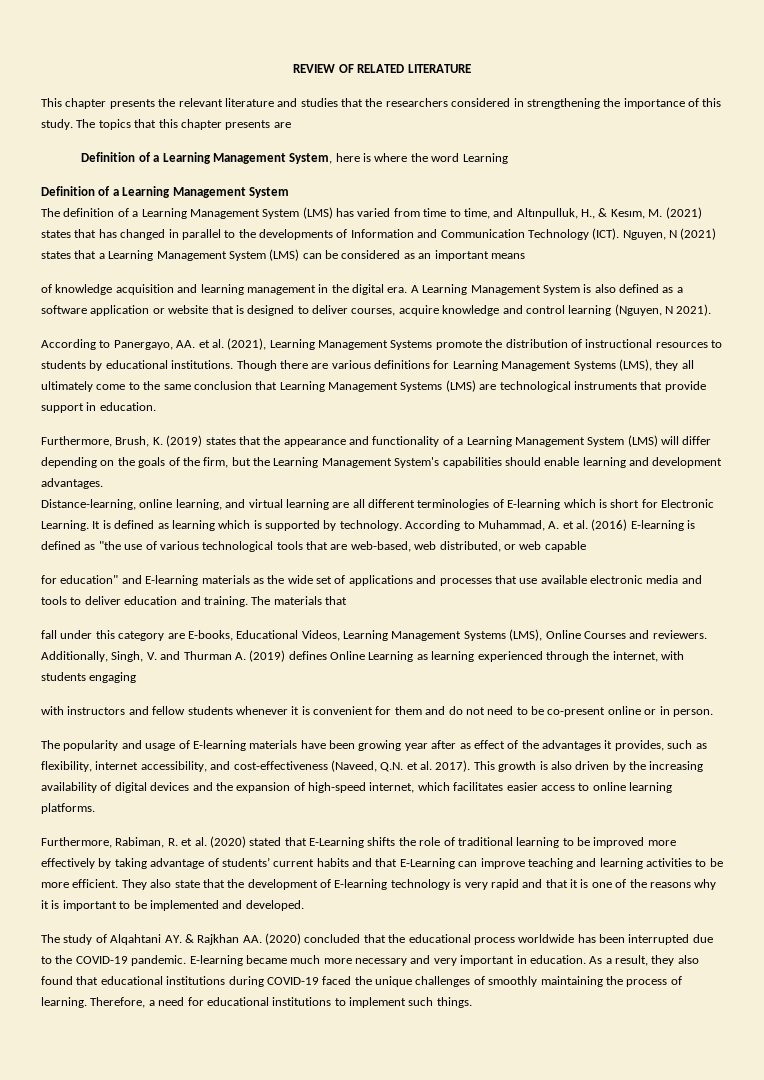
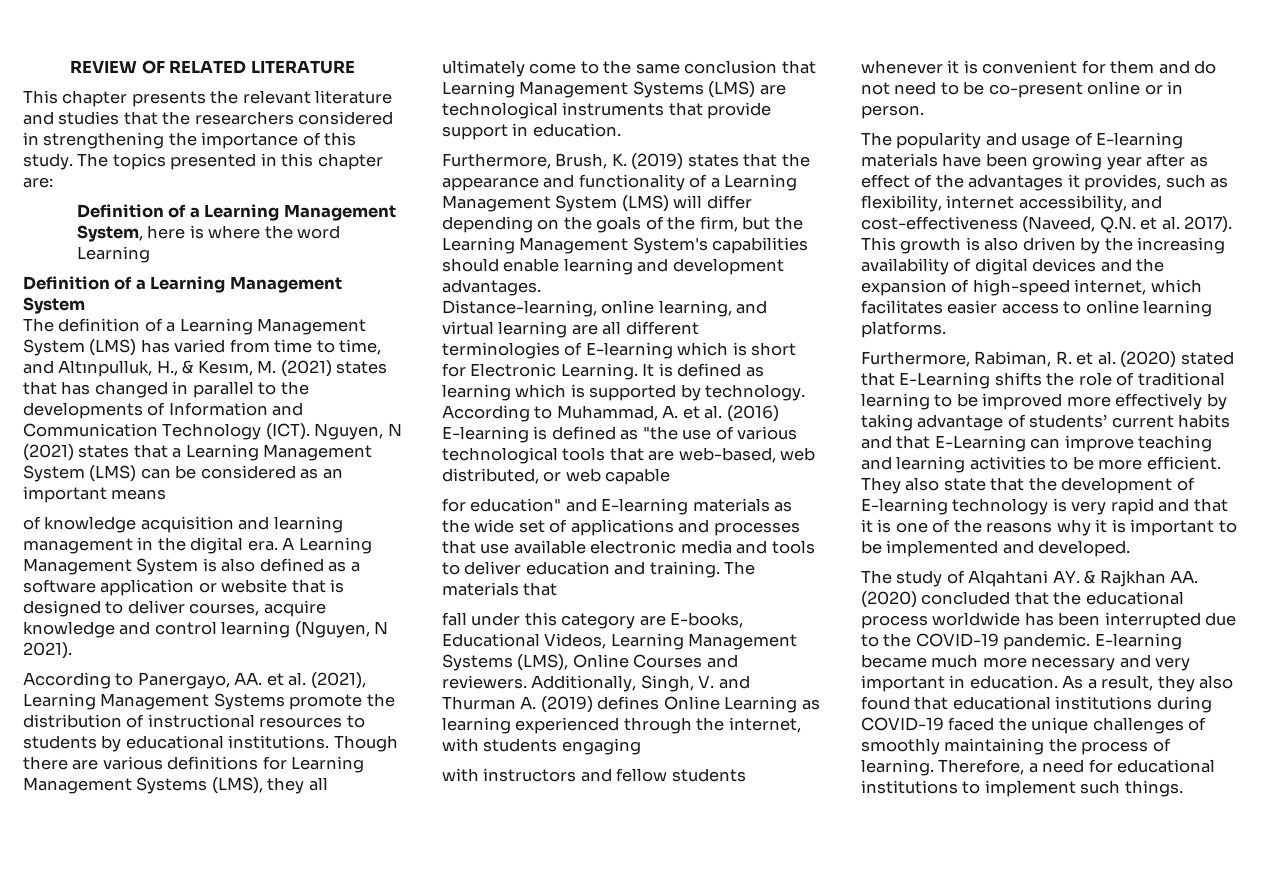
[134,119,291,130] that this chapter presents are -> [170,153,383,170] [23,177,53,188] presented in this chapter are:

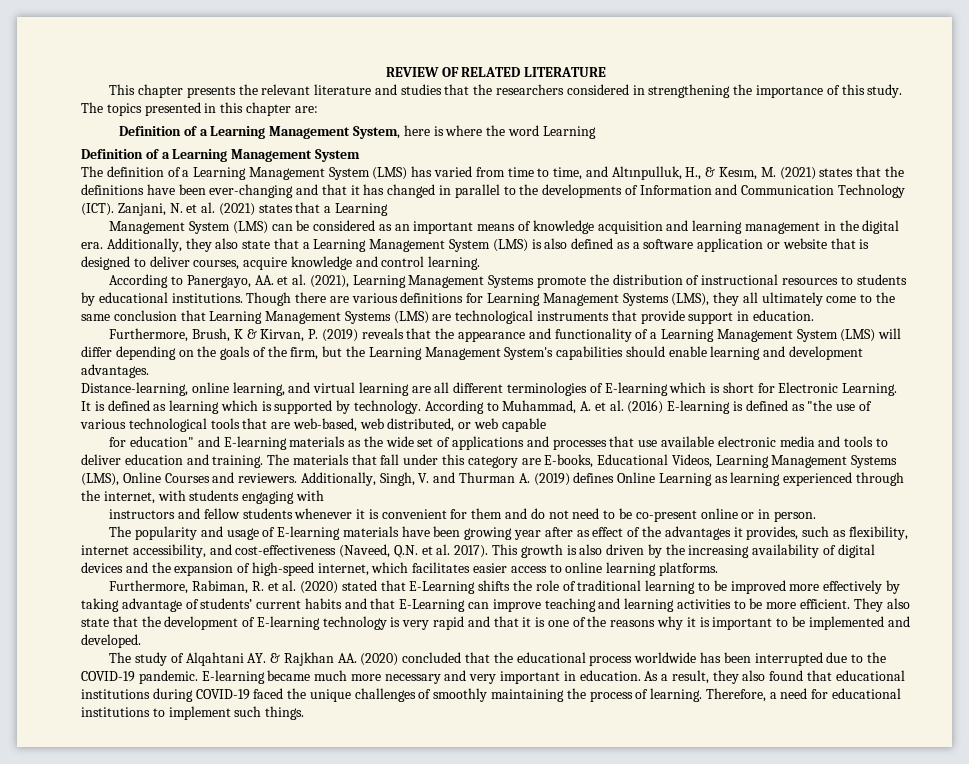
(57, 388) none -> [884,166,904,177] [81,184,360,198] the definitions have been ever-changing and that it
[314,423,402,440] Nguyen, N -> [117,202,216,216] Zanjani, N. et al.
(259, 452) none -> (389, 209) //
(167, 494) // -> (516, 227) none
[282,537,372,554] [23,558,199,575] A Learning Management System -> [106,238,528,252] Additionally, they also state that a Learning Management System (LMS)
[221,621,389,638] [23,642,72,659] learning (Nguyen, N 2021). -> [428,256,481,270] learning.
[611,153,739,170] K. (2019) states -> [233,328,404,342] K & Kirvan, P. (2019) reveals
(558, 589) // -> (377, 459) none
[442,768,479,782] // with -> [295,490,324,501] with //

